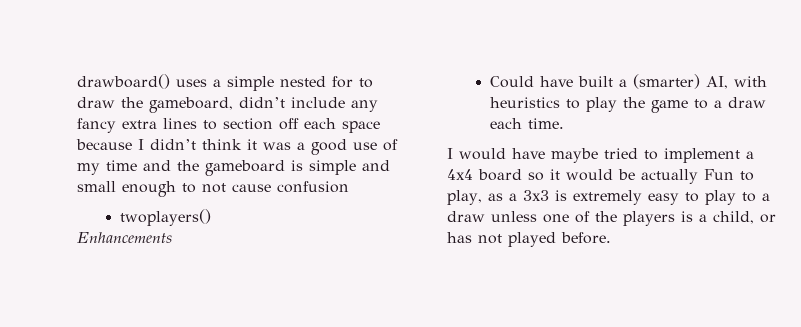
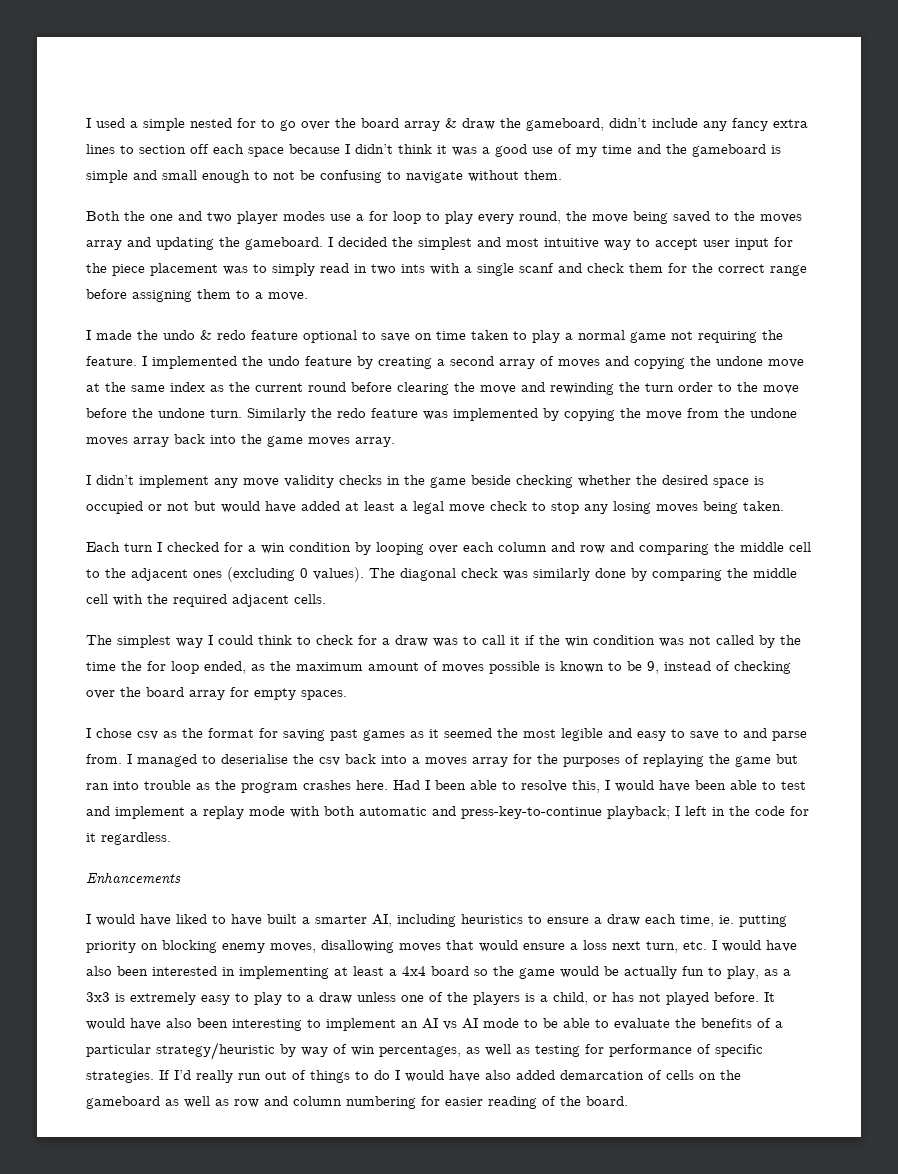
[77,74,207,89] drawboard() uses -> [86,118,125,128] I used
(373, 83) none -> [280,118,457,131] go over the board array &
[232,181,349,193] [120,209,212,226] [77,232,172,243] [490,74,768,89] [490,97,767,113] [490,118,565,129] [447,148,740,163] cause confusion // twoplayers() // Enhancements // Could have built a (smarter) AI, with heuristics to play the game to a draw each time. // I would have maybe tried to implement -> [300,170,562,183] [86,211,802,224] [86,237,793,250] [86,263,807,276] [86,289,308,302] [86,330,783,343] [86,356,804,369] [86,382,799,395] [86,408,797,421] [86,434,395,447] [86,475,764,488] [86,501,784,514] [86,542,811,555] [86,567,797,582] [86,594,326,607] [86,635,801,648] [86,661,791,674] [86,687,347,700] [86,728,807,741] [86,754,798,767] [86,780,806,793] [86,806,809,819] [86,832,171,845] [86,872,181,884] [86,914,787,927] [86,940,797,953] [86,966,384,979] be confusing to navigate without them. // Both the one and two player modes use a for loop to play every round, the move being saved to the moves array and updating the gameboard. I decided the simplest and most intuitive way to accept user input for the piece placement was to simply read in two ints with a single scanf and check them for the correct range before assigning them to a move. // I made the undo & redo feature optional to save on time taken to play a normal game not requiring the feature. I implemented the undo feature by creating a second array of moves and copying the undone move at the same index as the current round before clearing the move and rewinding the turn order to the move before the undone turn. Similarly the redo feature was implemented by copying the move from the undone moves array back into the game moves array. // I didn’t implement any move validity checks in the game beside checking whether the desired space is occupied or not but would have added at least a legal move check to stop any losing moves being taken. // Each turn I checked for a win condition by looping over each column and row and comparing the middle cell to the adjacent ones (excluding 0 values). The diagonal check was similarly done by comparing the middle cell with the required adjacent cells. // The simplest way I could think to check for a draw was to call it if the win condition was not called by the time the for loop ended, as the maximum amount of moves possible is known to be 9, instead of checking over the board array for empty spaces. // I chose csv as the format for saving past games as it seemed the most legible and easy to save to and parse from. I managed to deserialise the csv back into a moves array for the purposes of replaying the game but ran into trouble as the program crashes here. Had I been able to resolve this, I would have been able to test and implement a replay mode with both automatic and press-key-to-continue playback; I left in the code for it regardless. // Enhancements // I would have liked to have built a smarter AI, including heuristics to ensure a draw each time, ie. putting priority on blocking enemy moves, disallowing moves that would ensure a loss next turn, etc. I would have also been interested in implementing at least
[550,169,560,180] it -> [493,966,555,979] the game
[704,169,734,180] Fun -> [682,966,704,976] fun
(611, 238) none -> [764,992,775,1002] [86,1018,783,1031] [86,1042,763,1060] [86,1070,741,1083] [86,1096,628,1109] It would have also been interesting to implement an AI vs AI mode to be able to evaluate the benefits of a particular strategy/heuristic by way of win percentages, as well as testing for performance of specific strategies. If I’d really run out of things to do I would have also added demarcation of cells on the gameboard as well as row and column numbering for easier reading of the board.

